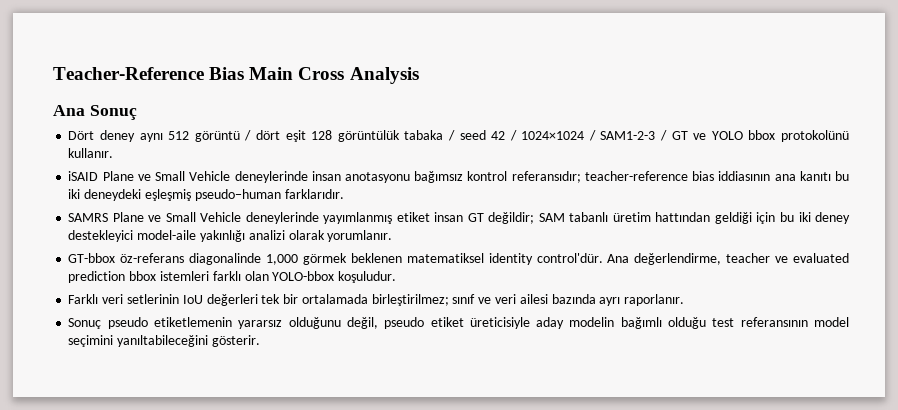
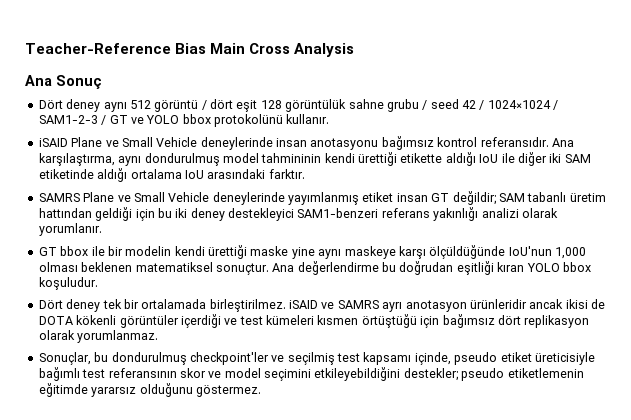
[404,130,444,140] tabaka -> [348,99,419,112] sahne grubu
[511,171,850,183] [68,189,344,201] referansıdır; teacher-reference bias iddiasının ana kanıtı bu iki deneydeki eşleşmiş pseudo−human farklarıdır. -> [480,137,574,147] [38,152,591,166] [38,168,305,182] referansıdır. Ana karşılaştırma, aynı dondurulmuş model tahmininin kendi ürettiği etikette aldığı IoU ile diğer iki SAM etiketinde aldığı ortalama IoU arasındaki farktır.
[137,230,197,240] model-aile -> [297,208,430,218] SAM1-benzeri referans
[68,253,849,265] [68,271,397,283] [68,294,685,306] [68,317,849,329] [68,335,260,347] GT-bbox öz-referans diagonalinde 1,000 görmek beklenen matematiksel identity control'dür. Ana değerlendirme, teacher ve evaluated prediction bbox istemleri farklı olan YOLO-bbox koşuludur. // Farklı veri setlerinin IoU değerleri tek bir ortalamada birleştirilmez; sınıf ve veri ailesi bazında ayrı raporlanır. // Sonuç pseudo etiketlemenin yararsız olduğunu değil, pseudo etiket üreticisiyle aday modelin bağımlı olduğu test referansının model seçimini yanıltabileceğini gösterir. -> [38,245,586,259] [38,261,591,275] [38,277,98,290] [38,299,605,312] [38,314,590,328] [38,330,159,343] [38,352,595,365] [38,367,584,381] [38,383,261,397] GT bbox ile bir modelin kendi ürettiği maske yine aynı maskeye karşı ölçüldüğünde IoU'nun 1,000 olması beklenen matematiksel sonuçtur. Ana değerlendirme bu doğrudan eşitliği kıran YOLO bbox koşuludur. // Dört deney tek bir ortalamada birleştirilmez. iSAID ve SAMRS ayrı anotasyon ürünleridir ancak ikisi de DOTA kökenli görüntüler içerdiği ve test kümeleri kısmen örtüştüğü için bağımsız dört replikasyon olarak yorumlanmaz. // Sonuçlar, bu dondurulmuş checkpoint'ler ve seçilmiş test kapsamı içinde, pseudo etiket üreticisiyle bağımlı test referansının skor ve model seçimini etkileyebildiğini destekler; pseudo etiketlemenin eğitimde yararsız olduğunu göstermez.

